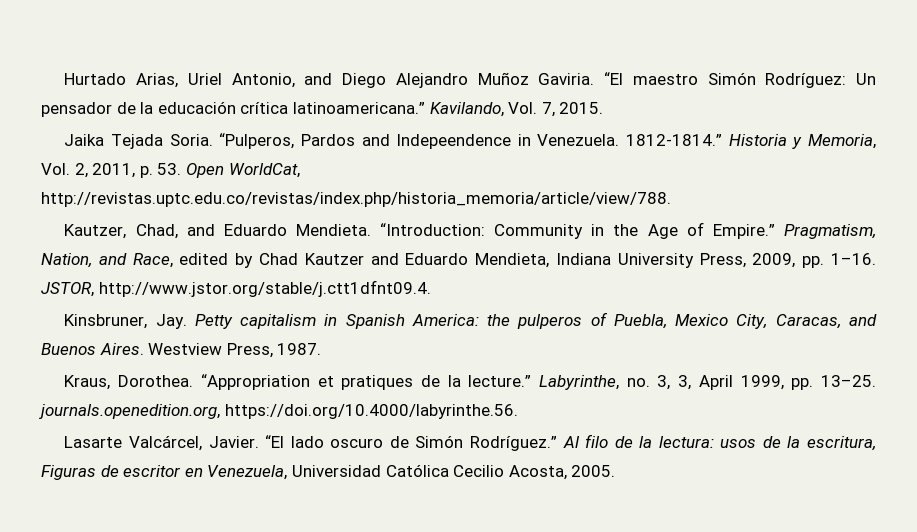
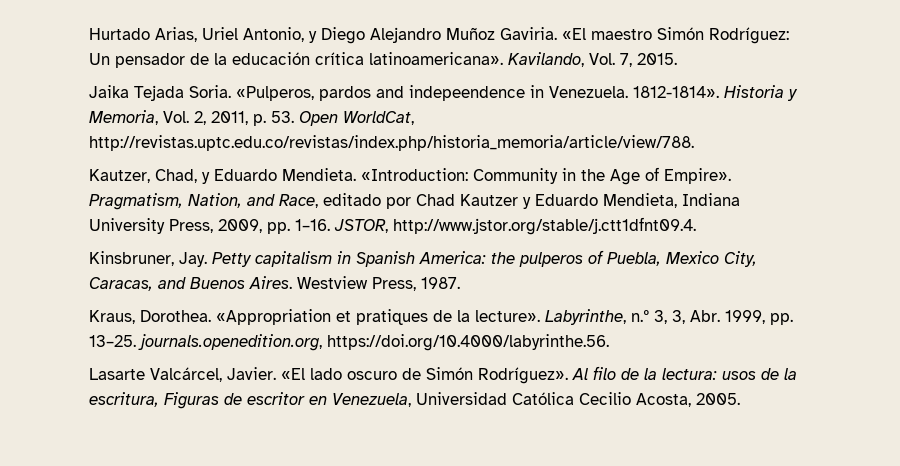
[304,73,333,85] and -> [309,31,317,43] y
[604,72,624,85] “El -> [562,28,586,40] «El
[292,102,425,114] latinoamericana.” -> [369,52,503,65] latinoamericana».
[219,133,512,149] “Pulperos, Pardos and Indepeendence -> [236,85,525,101] «Pulperos, pardos and indepeendence
[626,134,723,146] 1812-1814.” -> [633,86,719,98] 1812-1814».
[186,224,215,236] and -> [202,172,210,184] y
[380,223,486,236] “Introduction: -> [361,168,468,181] «Introduction:
[712,224,775,239] Empire.” -> [664,168,731,184] Empire».
[179,253,254,268] edited by -> [323,193,411,209] editado por
[370,253,399,265] and -> [523,197,531,209] y
[200,374,310,390] “Appropriation -> [216,309,331,325] «Appropriation
[468,375,650,390] lecture.” Labyrinthe, no. -> [475,309,649,325] lecture». Labyrinthe, n.º
[698,375,733,390] April -> [690,310,720,322] Abr.
[265,435,285,448] “El -> [281,368,305,380] «El
[469,436,557,451] Rodríguez.” -> [478,367,568,384] Rodríguez».

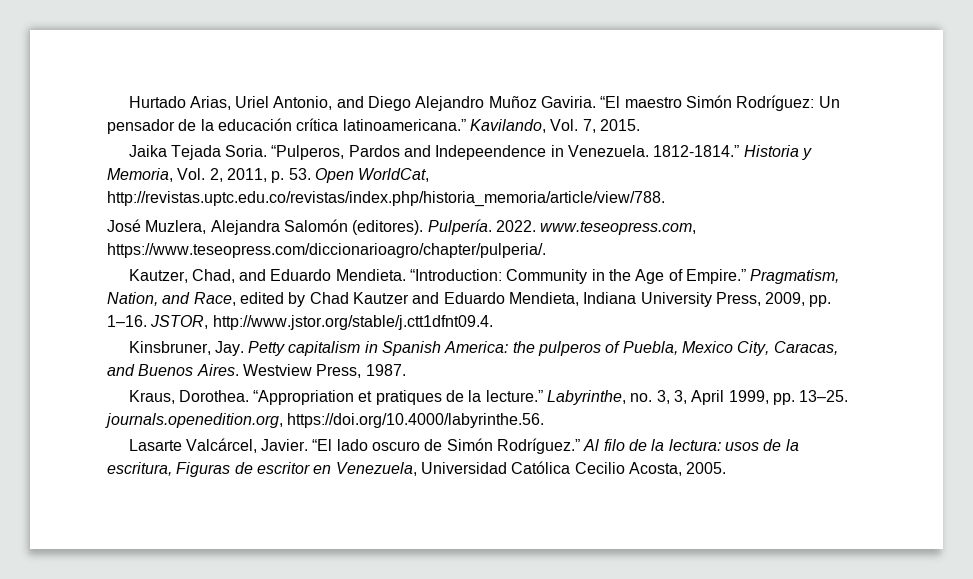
[309,31,317,43] y -> [336,96,364,108] and
[562,28,586,40] «El -> [600,96,621,108] “El
[369,52,503,65] latinoamericana». -> [342,119,466,131] latinoamericana.”
[236,85,525,101] «Pulperos, pardos and indepeendence -> [271,145,547,160] “Pulperos, Pardos and Indepeendence
[633,86,719,98] 1812-1814». -> [653,145,740,157] 1812-1814.”
(694, 143) none -> [107,219,697,235] [107,243,546,258] // José Muzlera, Alejandra Salomón (editores). Pulpería. 2022. www.teseopress.com, https://www.teseopress.com/diccionarioagro/chapter/pulperia/.
[202,172,210,184] y -> [239,269,267,281] and
[361,168,468,181] «Introduction: -> [410,269,503,281] “Introduction:
[664,168,731,184] Empire». -> [686,269,747,284] Empire.”
[323,193,411,209] editado por -> [239,292,306,307] edited by
[523,197,531,209] y -> [412,292,440,304] and
[216,309,331,325] «Appropriation -> [253,390,355,405] “Appropriation
[475,309,649,325] lecture». Labyrinthe, n.º -> [485,390,653,405] lecture.” Labyrinthe, no.
[690,310,720,322] Abr. -> [691,390,725,405] April
[281,368,305,380] «El -> [312,439,333,451] “El
[478,367,568,384] Rodríguez». -> [497,438,581,454] Rodríguez.”

